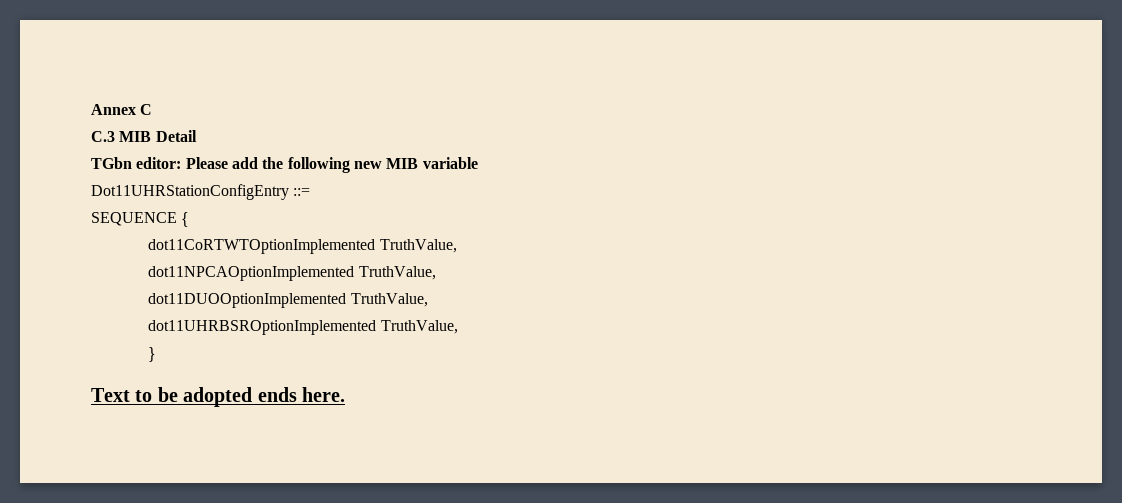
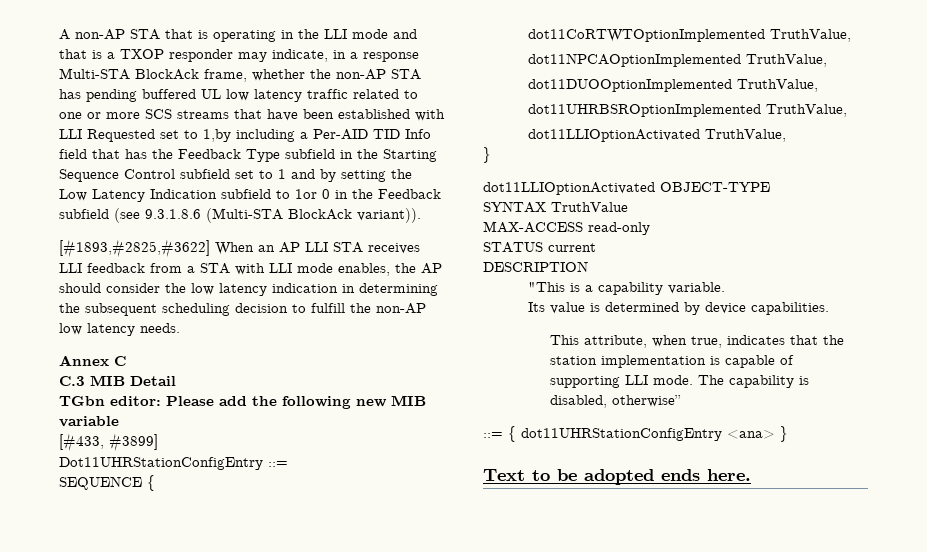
(91, 109) none -> [59,29,417,42] [59,49,419,62] [59,68,421,82] [59,89,418,102] [59,109,445,121] [59,129,431,142] [59,149,437,162] [59,169,412,182] [59,189,441,202] [59,208,421,223] [59,239,420,258] [59,263,442,276] [59,283,438,296] [59,303,426,316] [59,323,180,336] A non-AP STA that is operating in the LLI mode and that is a TXOP responder may indicate, in a response Multi-STA BlockAck frame, whether the non-AP STA has pending buffered UL low latency traffic related to one or more SCS streams that have been established with LLI Requested set to 1,by including a Per-AID TID Info field that has the Feedback Type subfield in the Starting Sequence Control subfield set to 1 and by setting the Low Latency Indication subfield to 1or 0 in the Feedback subfield (see 9.3.1.8.6 (Multi-STA BlockAck variant)). // [#1893,#2825,#3622] When an AP LLI STA receives LLI feedback from a STA with LLI mode enables, the AP should consider the low latency indication in determining the subsequent scheduling decision to fulfill the non-AP low latency needs. //
(478, 163) none -> [59,433,158,452] // [#433, #3899]
(458, 327) none -> [527,129,786,142] [483,147,491,163] [483,182,770,195] [483,201,628,213] [483,221,650,235] [483,242,596,253] [483,261,588,272] [527,282,725,295] [527,302,829,315] [550,335,845,348] [550,355,795,368] [550,375,810,388] [550,395,682,408] [483,426,775,442] dot11LLIOptionActivated TruthValue, // } // dot11LLIOptionActivated OBJECT-TYPE // SYNTAX TruthValue // MAX-ACCESS read-only // STATUS current // DESCRIPTION // "This is a capability variable. // Its value is determined by device capabilities. // This attribute, when true, indicates that the station implementation is capable of supporting LLI mode. The capability is disabled, otherwise” // ::= { dot11UHRStationConfigEntry <ana>

